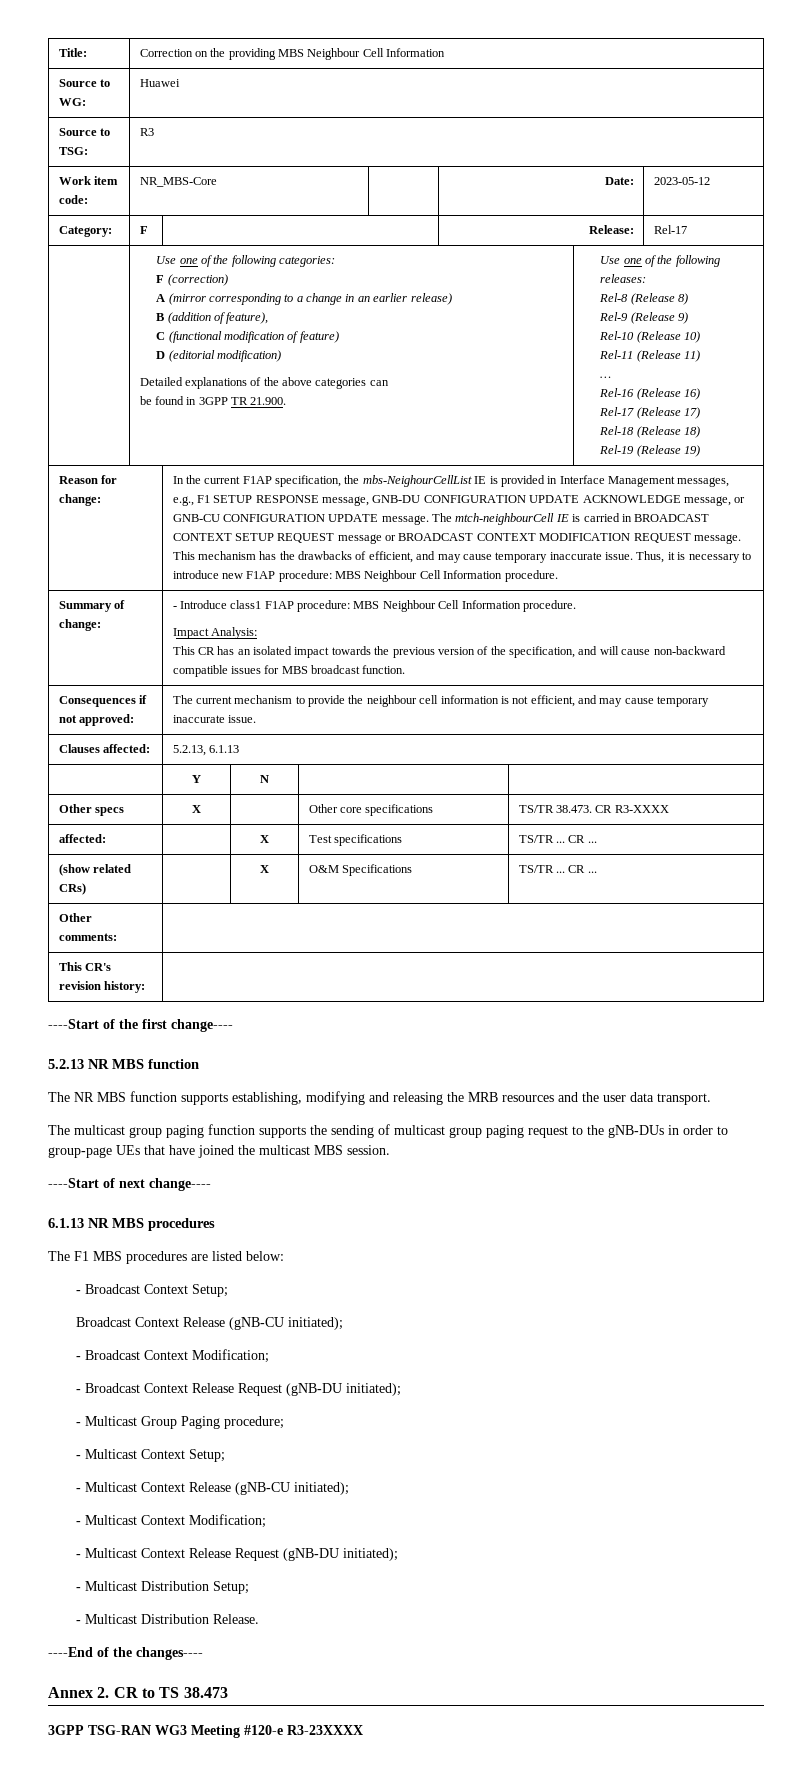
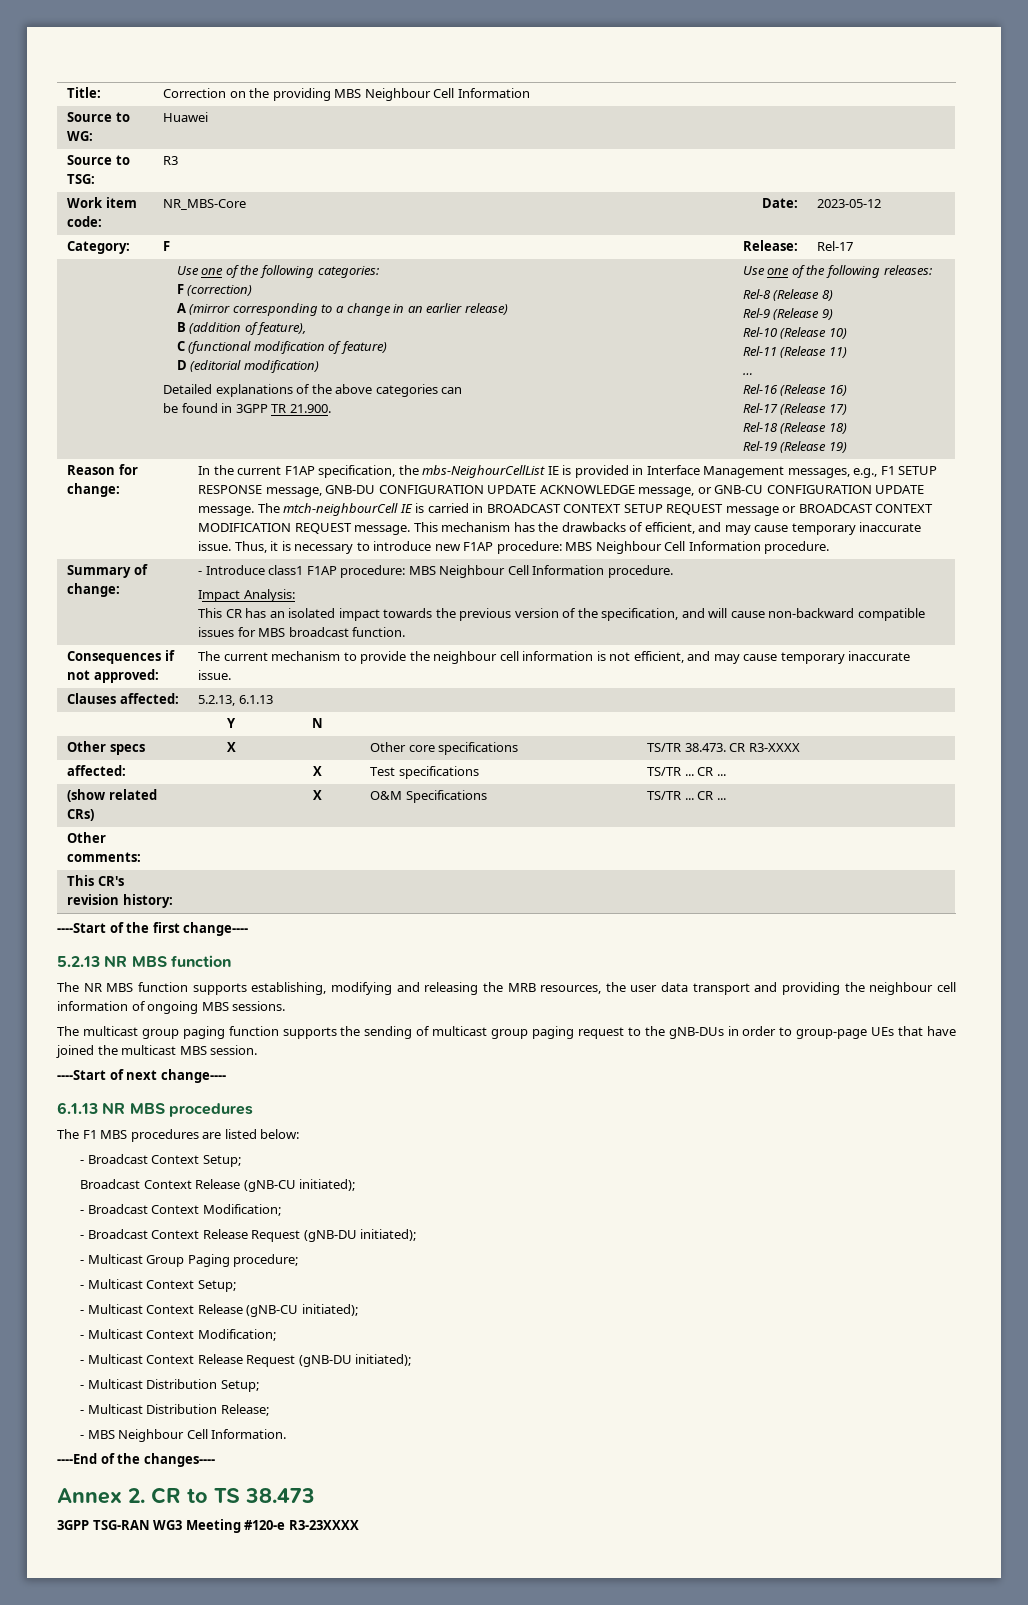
[502,1092,578,1102] resources and -> [540,985,602,994] resources,
[657,1093,711,1105] transport. -> [692,982,956,995] [57,1001,286,1014] transport and providing the neighbour cell information of ongoing MBS sessions.
[212,1614,259,1624] Release. -> [220,1404,269,1416] [80,1429,287,1442] Release; // - MBS Neighbour Cell Information.

